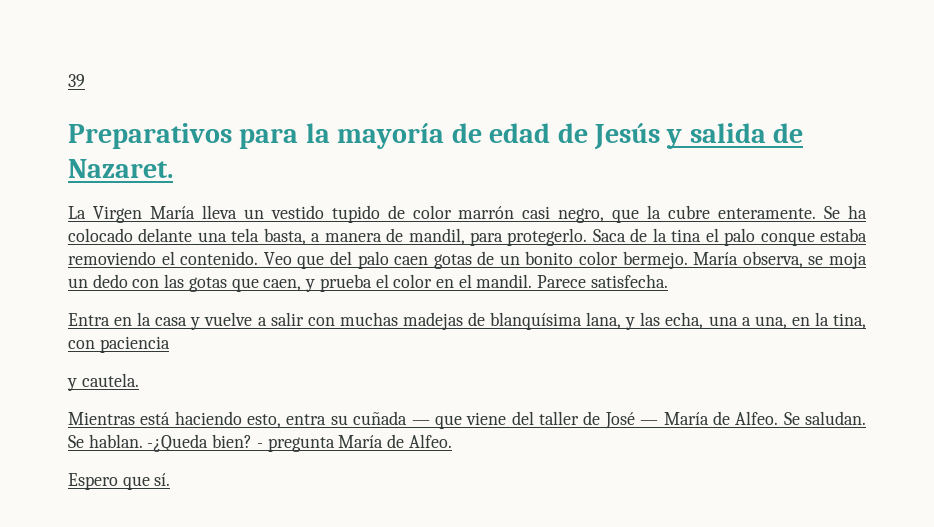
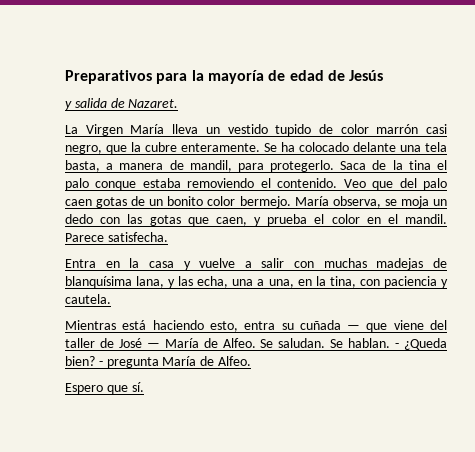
[68,74,85,87] 39 // -> (65, 77) none
(660, 136) none -> (384, 75) //
(170, 344) // -> (437, 282) none
[147,434,209,452] -¿Queda -> [395,338,448,350] - ¿Queda

